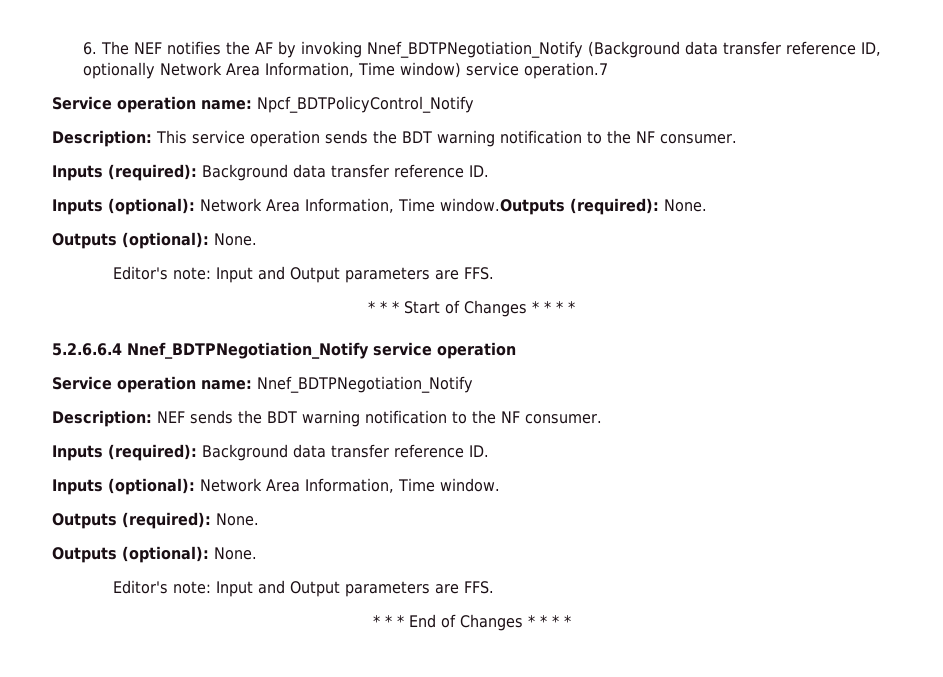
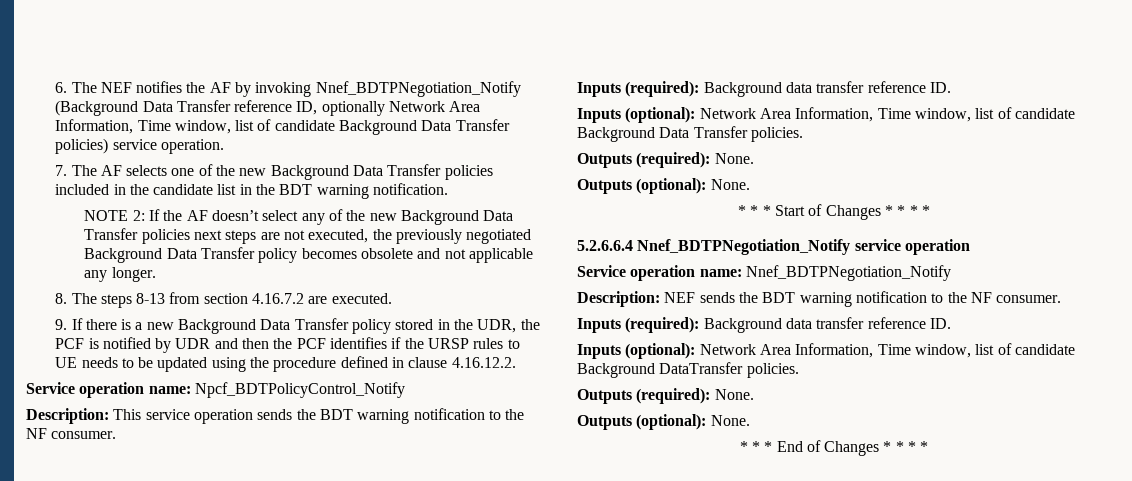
[684,41,781,55] data transfer -> [142,100,231,112] Data Transfer
[399,62,608,79] window) service operation.7 -> [174,119,510,135] [55,138,224,154] [55,164,493,180] [55,183,449,199] [84,209,514,225] [84,228,532,244] [84,247,533,263] [84,267,156,282] [55,292,392,308] [55,318,540,334] [55,337,520,353] [55,356,516,372] window, list of candidate Background Data Transfer policies) service operation. // 7. The AF selects one of the new Background Data Transfer policies included in the candidate list in the BDT warning notification. // NOTE 2: If the AF doesn’t select any of the new Background Data Transfer policies next steps are not executed, the previously negotiated Background Data Transfer policy becomes obsolete and not applicable any longer. // 8. The steps 8-13 from section 4.16.7.2 are executed. // 9. If there is a new Background Data Transfer policy stored in the UDR, the PCF is notified by UDR and then the PCF identifies if the URSP rules to UE needs to be updated using the procedure defined in clause 4.16.12.2.
[440,198,707,215] [52,232,257,249] [113,266,495,283] window.Outputs (required): None. // Outputs (optional): None. // Editor's note: Input and Output parameters are FFS. -> [914,107,1075,122] [577,126,803,142] [577,152,754,168] [577,178,750,194] window, list of candidate Background Data Transfer policies. // Outputs (required): None. // Outputs (optional): None.
[440,478,500,492] [52,512,259,529] [52,546,257,563] [113,580,495,597] window. // Outputs (required): None. // Outputs (optional): None. // Editor's note: Input and Output parameters are FFS. -> [914,343,1075,358] [577,362,799,378] [577,388,754,404] [577,414,750,430] window, list of candidate Background DataTransfer policies. // Outputs (required): None. // Outputs (optional): None.

